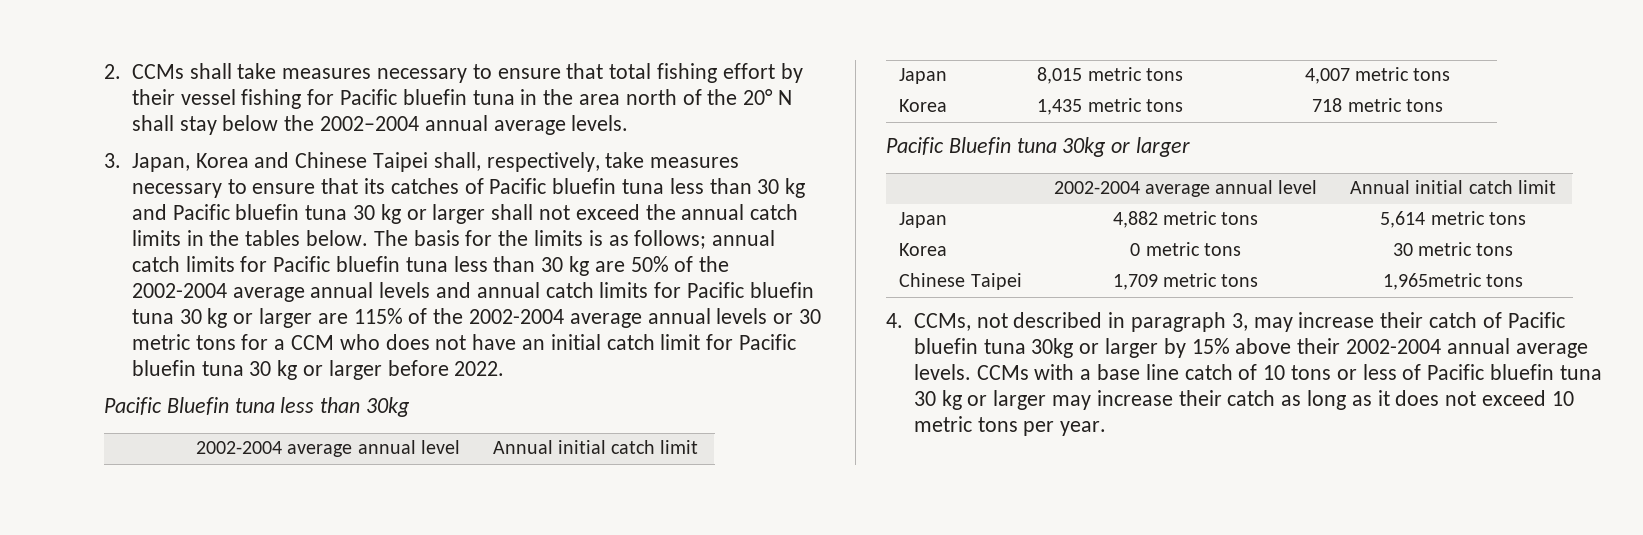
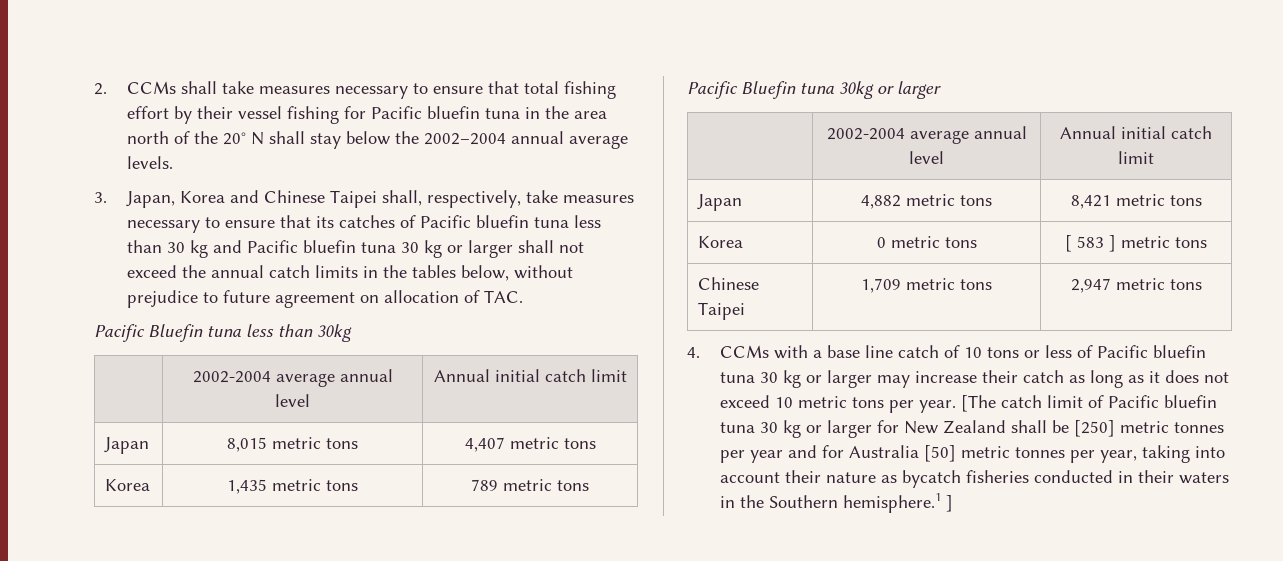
[305,230,776,249] [131,256,730,276] [131,282,814,302] [131,308,822,328] [131,334,797,350] [131,360,505,380] below. The basis for the limits is as follows; annual catch limits for Pacific bluefin tuna less than 30 kg are 50% of the 2002-2004 average annual levels and annual catch limits for Pacific bluefin tuna 30 kg or larger are 115% of the 2002-2004 average annual levels or 30 metric tons for a CCM who does not have an initial catch limit for Pacific bluefin tuna 30 kg or larger before 2022. -> [461,265,574,281] [127,290,524,308] below, without prejudice to future agreement on allocation of TAC.
[1304,68,1350,84] 4,007 -> [464,437,505,452] 4,407
[1312,98,1343,112] 718 -> [471,479,499,491] 789
[1380,211,1426,228] 5,614 -> [1070,195,1111,209] 8,421
[1392,243,1413,256] 30 -> [1065,235,1116,252] [ 583 ]
[1382,273,1482,290] 1,965metric -> [1070,278,1165,293] 2,947 metric
[913,312,1565,332] [913,338,1588,358] [913,364,971,380] CCMs, not described in paragraph 3, may increase their catch of Pacific bluefin tuna 30kg or larger by 15% above their 2002-2004 annual average levels. -> (700, 352) none
(1107, 428) none -> [961,395,1218,412] [720,420,1225,438] [720,445,1226,463] [720,470,1230,488] [720,493,954,513] [The catch limit of Pacific bluefin tuna 30 kg or larger for New Zealand shall be [250] metric tonnes per year and for Australia [50] metric tonnes per year, taking into account their nature as bycatch fisheries conducted in their waters in the Southern hemisphere.1 ]

